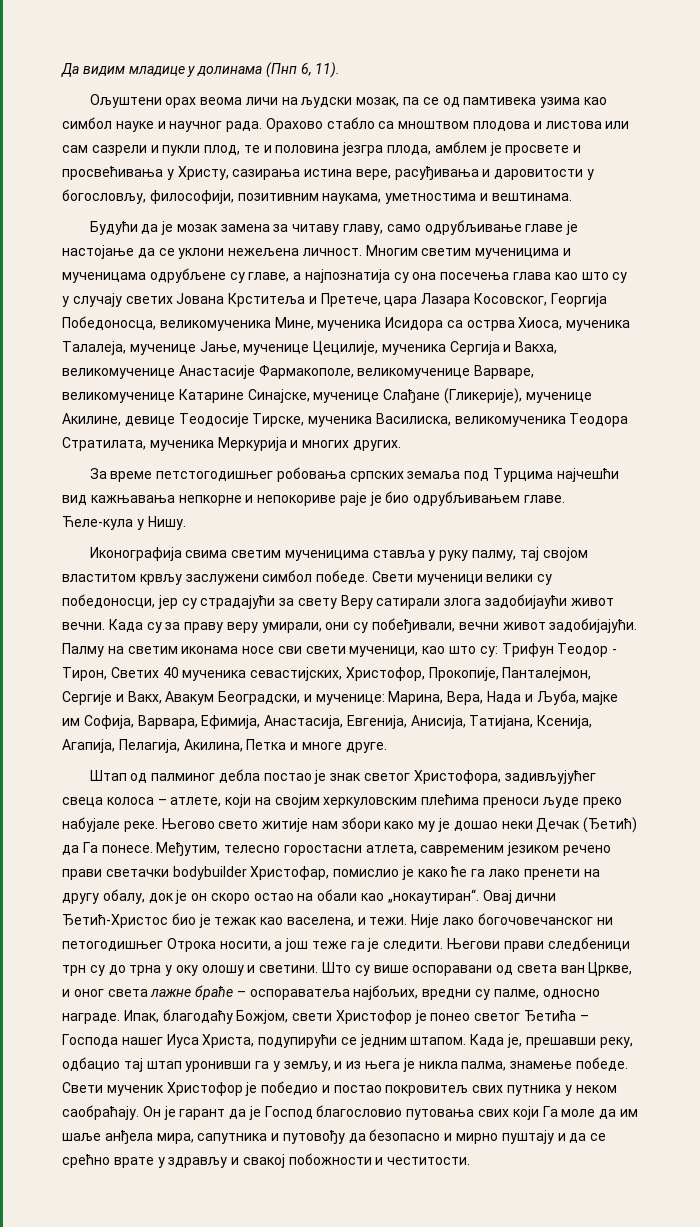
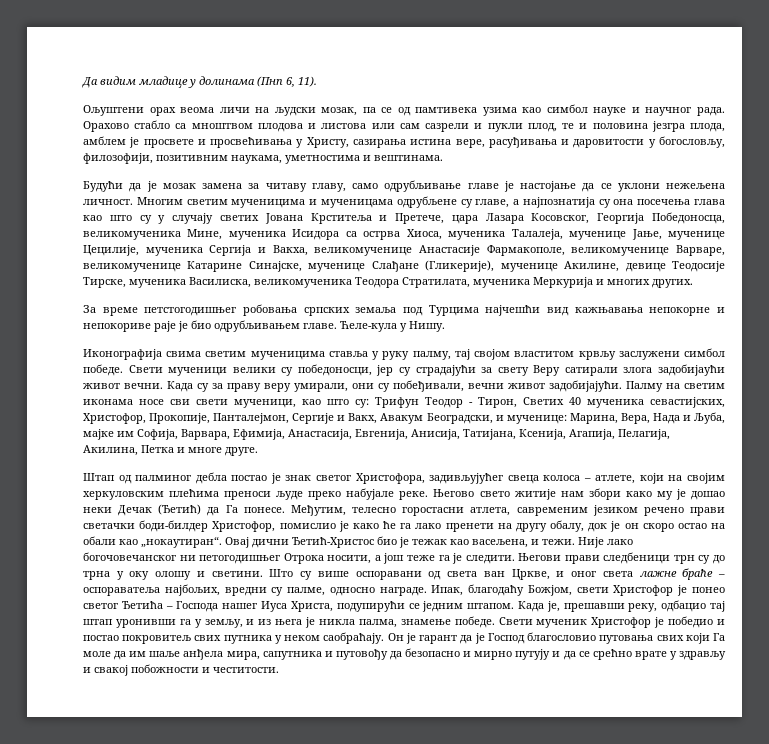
[149,190,234,204] философији, -> [83,153,153,164] филозофији,
[178,495,242,506] непкорне -> [649,307,711,316] непокорне
[172,866,330,880] bodybuilder Христофар, -> [139,520,276,532] боди-билдер Христофор,
[286,917,354,927] васелена, -> [472,539,528,548] васељена,
[501,1130,554,1144] пуштају -> [515,649,551,660] путују

